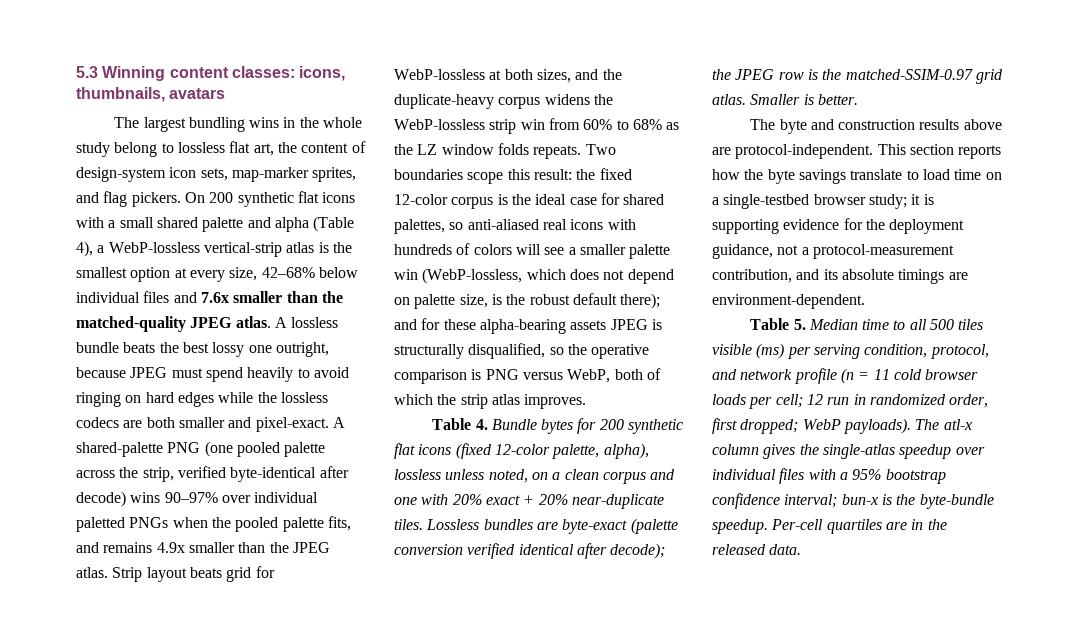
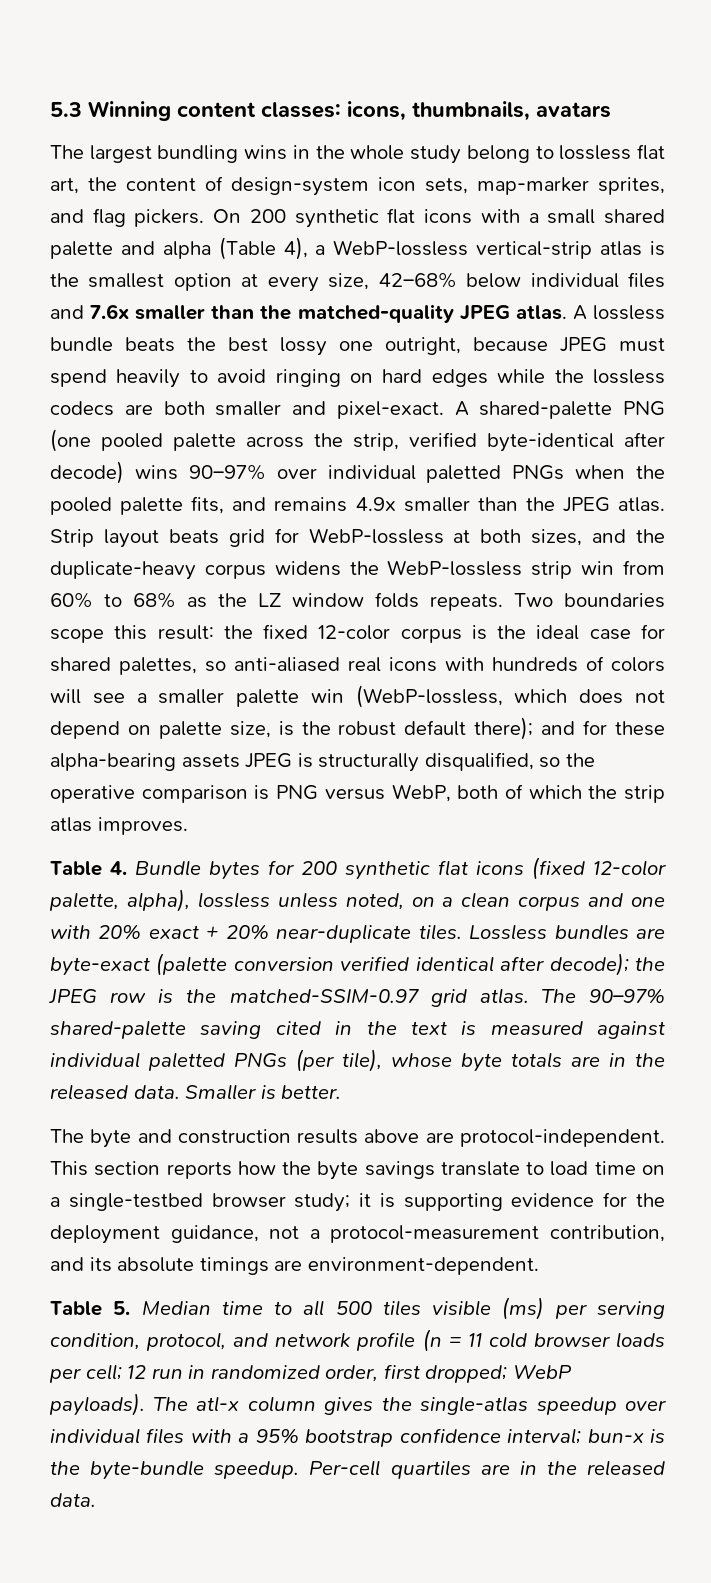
(746, 99) none -> [541,988,665,1004] [50,1020,665,1039] [50,1049,665,1072] [50,1084,180,1100] The 90–97% shared-palette saving cited in the text is measured against individual paletted PNGs (per tile), whose byte totals are in the released data.

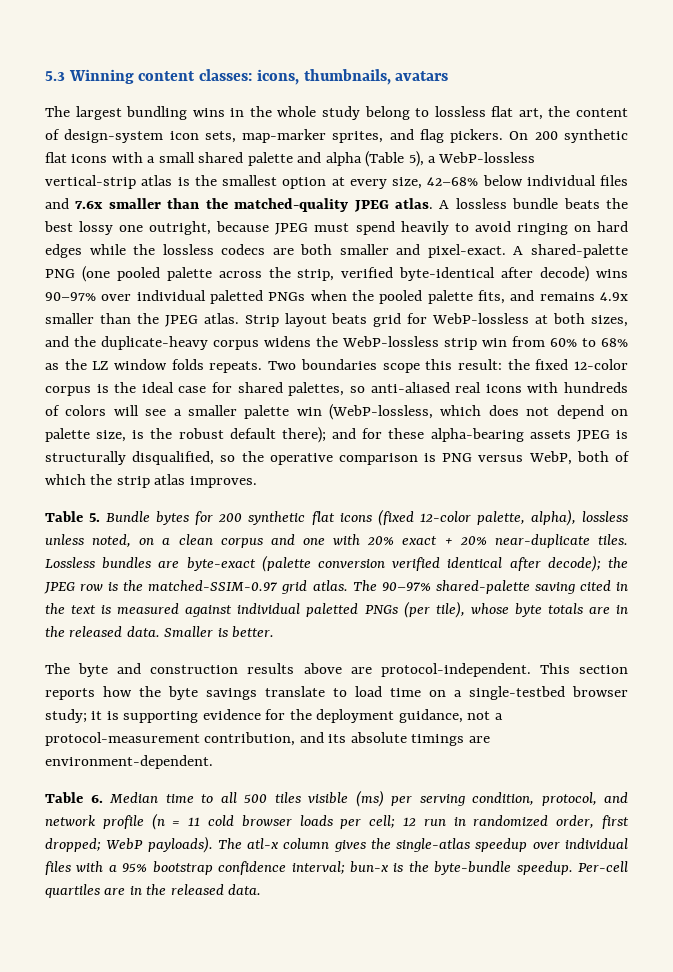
[283,237,308,260] 4), -> [408,151,424,167] 5),
[110,861,127,875] 4. -> [89,513,101,522] 5.
[113,1301,131,1315] 5. -> [90,795,103,803] 6.

